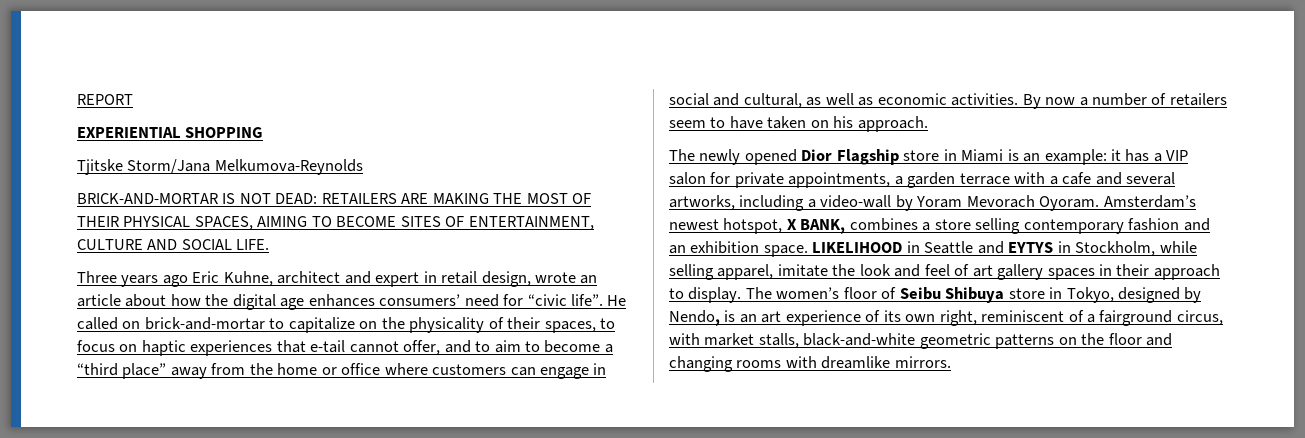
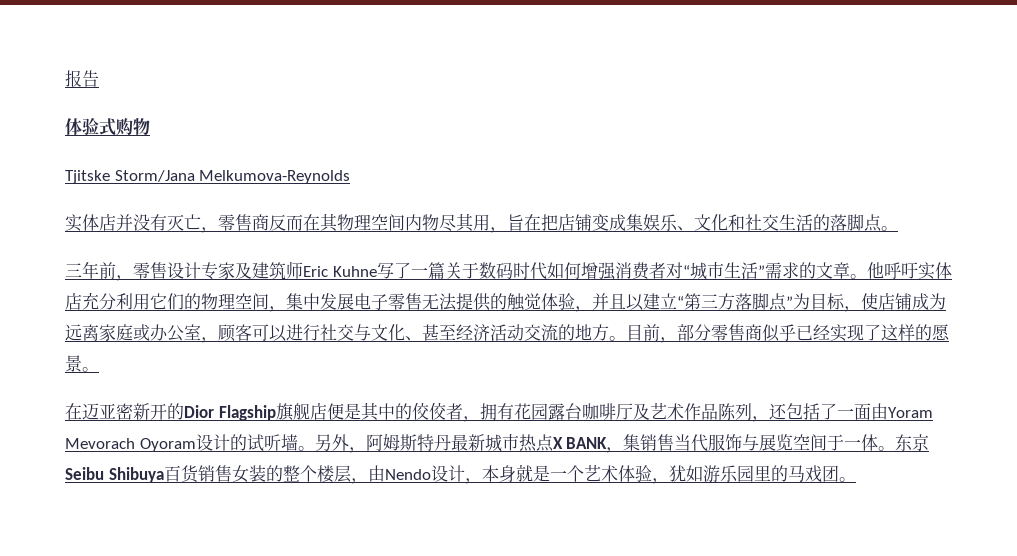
[77,94,133,105] [77,127,264,138] REPORT // EXPERIENTIAL SHOPPING -> [65,70,99,87] [65,118,150,136] 报告 // 体验式购物
[77,193,592,204] [77,216,594,230] [77,239,270,250] [77,271,598,287] [77,294,627,310] [77,317,616,333] [77,340,613,356] [77,363,607,379] [669,93,1227,109] [669,116,928,132] [669,149,1189,165] [669,172,1176,188] [669,195,1196,211] [669,218,1210,234] [669,241,1197,257] [669,264,1220,280] [669,287,1202,303] [669,310,1223,326] [669,333,1173,349] [669,356,951,372] BRICK-AND-MORTAR IS NOT DEAD: RETAILERS ARE MAKING THE MOST OF THEIR PHYSICAL SPACES, AIMING TO BECOME SITES OF ENTERTAINMENT, CULTURE AND SOCIAL LIFE. // Three years ago Eric Kuhne, architect and expert in retail design, wrote an article about how the digital age enhances consumers’ need for “civic life”. He called on brick-and-mortar to capitalize on the physicality of their spaces, to focus on haptic experiences that e-tail cannot offer, and to aim to become a “third place” away from the home or office where customers can engage in social and cultural, as well as economic activities. By now a number of retailers seem to have taken on his approach. // The newly opened Dior Flagship store in Miami is an example: it has a VIP salon for private appointments, a garden terrace with a cafe and several artworks, including a video-wall by Yoram Mevorach Oyoram. Amsterdam’s newest hotspot, X BANK, combines a store selling contemporary fashion and an exhibition space. LIKELIHOOD in Seattle and EYTYS in Stockholm, while selling apparel, imitate the look and feel of art gallery spaces in their approach to display. The women’s floor of Seibu Shibuya store in Tokyo, designed by Nendo, is an art experience of its own right, reminiscent of a fairground circus, with market stalls, black-and-white geometric patterns on the floor and changing rooms with dreamlike mirrors. -> [65,213,898,233] [65,261,952,281] [65,292,946,312] [65,324,950,343] [65,355,99,372] [65,402,933,422] [65,433,930,453] [65,464,856,484] 实体店并没有灭亡，零售商反而在其物理空间内物尽其用，旨在把店铺变成集娱乐、文化和社交生活的落脚点。 // 三年前，零售设计专家及建筑师Eric Kuhne写了一篇关于数码时代如何增强消费者对“城市生活”需求的文章。他呼吁实体店充分利用它们的物理空间，集中发展电子零售无法提供的触觉体验，并且以建立“第三方落脚点”为目标，使店铺成为远离家庭或办公室，顾客可以进行社交与文化、甚至经济活动交流的地方。目前，部分零售商似乎已经实现了这样的愿景。 // 在迈亚密新开的Dior Flagship旗舰店便是其中的佼佼者，拥有花园露台咖啡厅及艺术作品陈列，还包括了一面由Yoram Mevorach Oyoram设计的试听墙。另外，阿姆斯特丹最新城市热点X BANK，集销售当代服饰与展览空间于一体。东京Seibu Shibuya百货销售女装的整个楼层，由Nendo设计，本身就是一个艺术体验，犹如游乐园里的马戏团。

